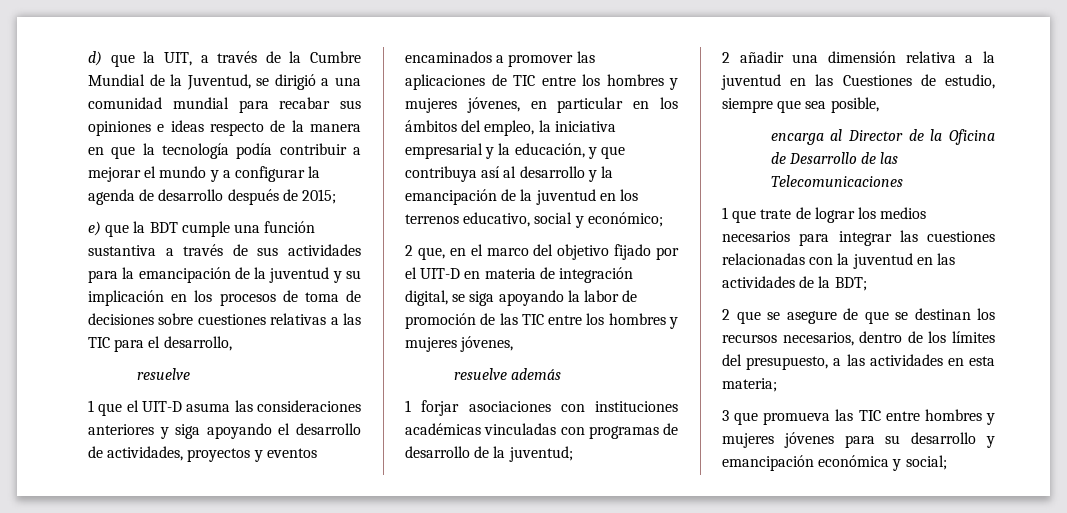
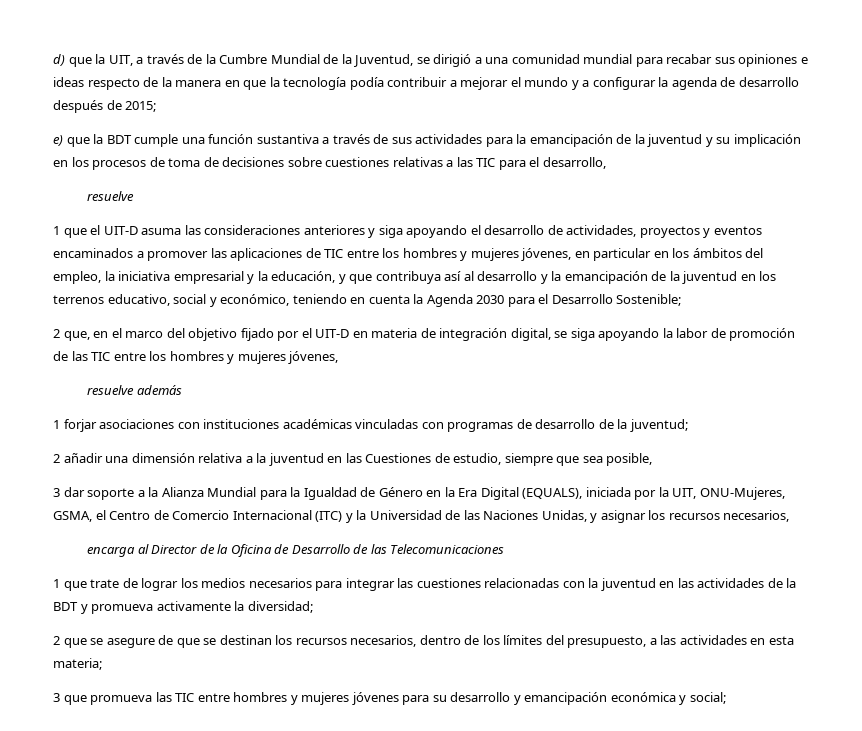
[587,212,663,227] económico; -> [220,294,682,307] económico, teniendo en cuenta la Agenda 2030 para el Desarrollo Sostenible;
(879, 105) none -> [53,487,785,500] [53,510,790,523] // 3 dar soporte a la Alianza Mundial para la Igualdad de Género en la Era Digital (EQUALS), iniciada por la UIT, ONU-Mujeres, GSMA, el Centro de Comercio Internacional (ITC) y la Universidad de las Naciones Unidas, y asignar los recursos necesarios,
[834,277,867,291] BDT; -> [53,601,313,614] BDT y promueva activamente la diversidad;

